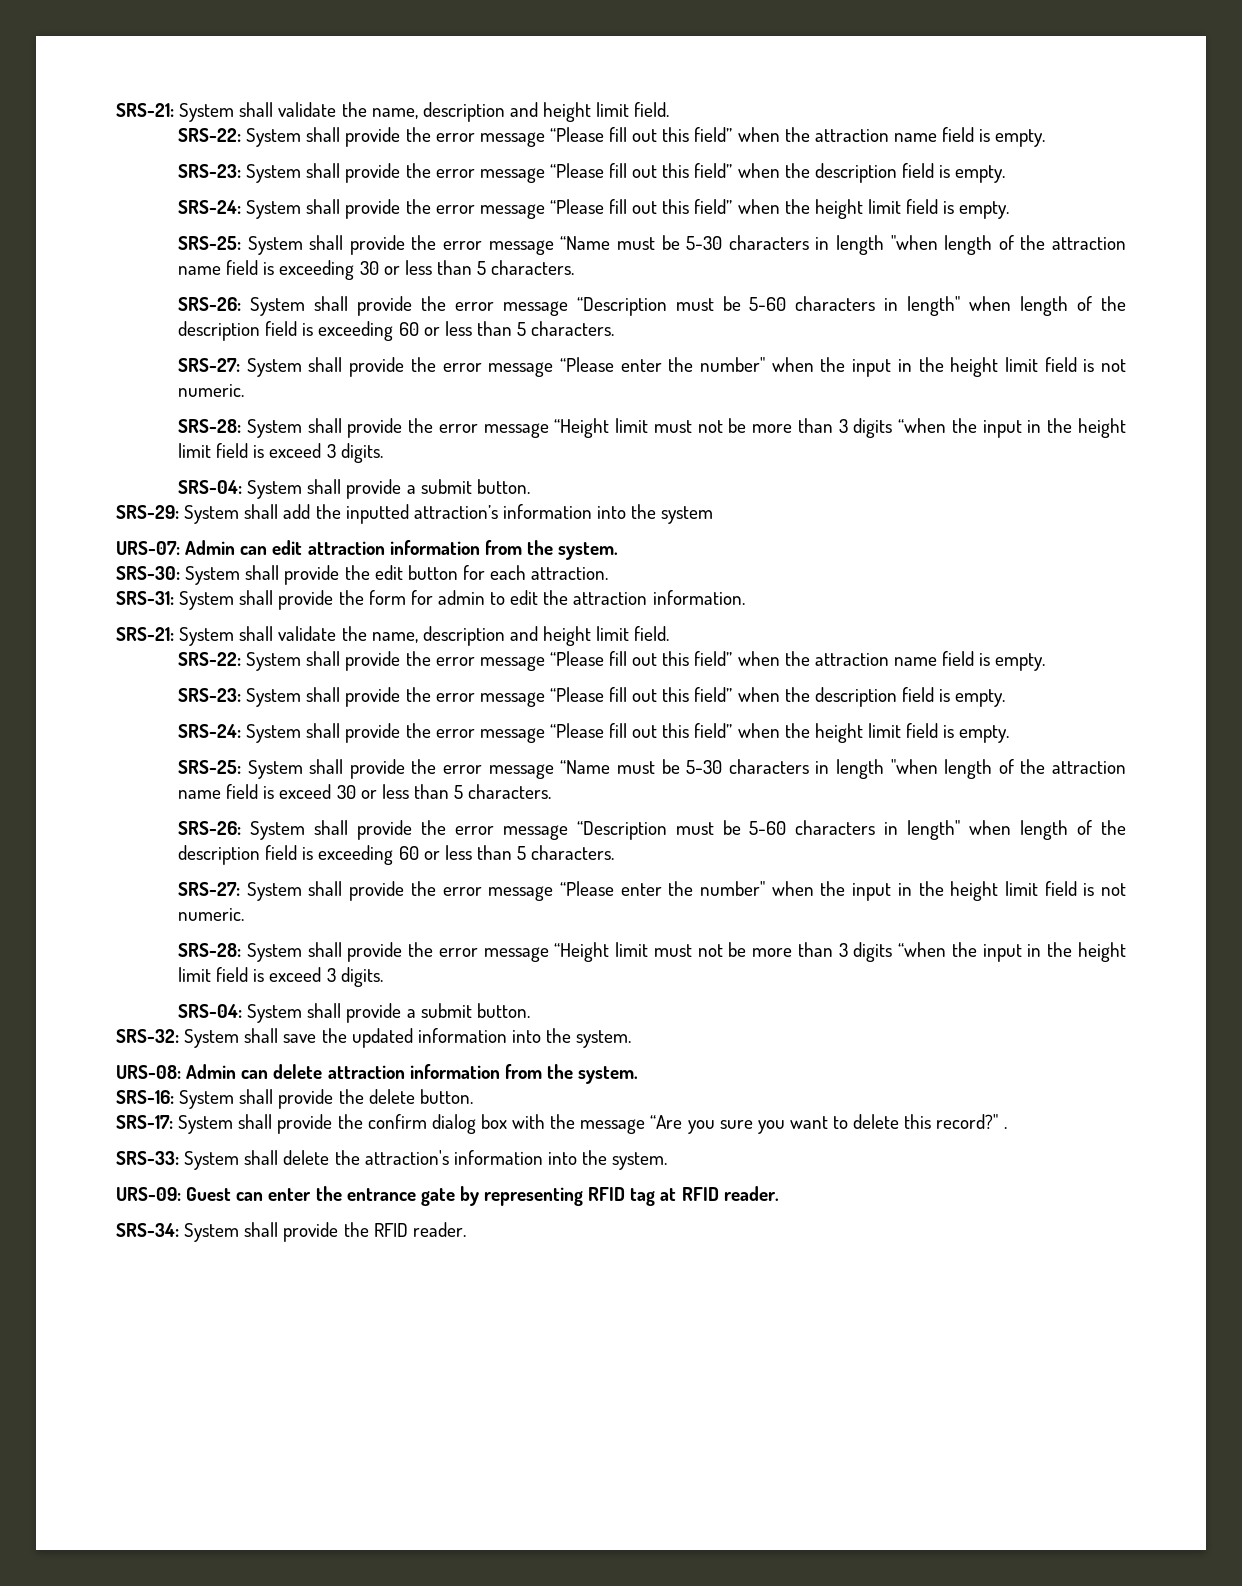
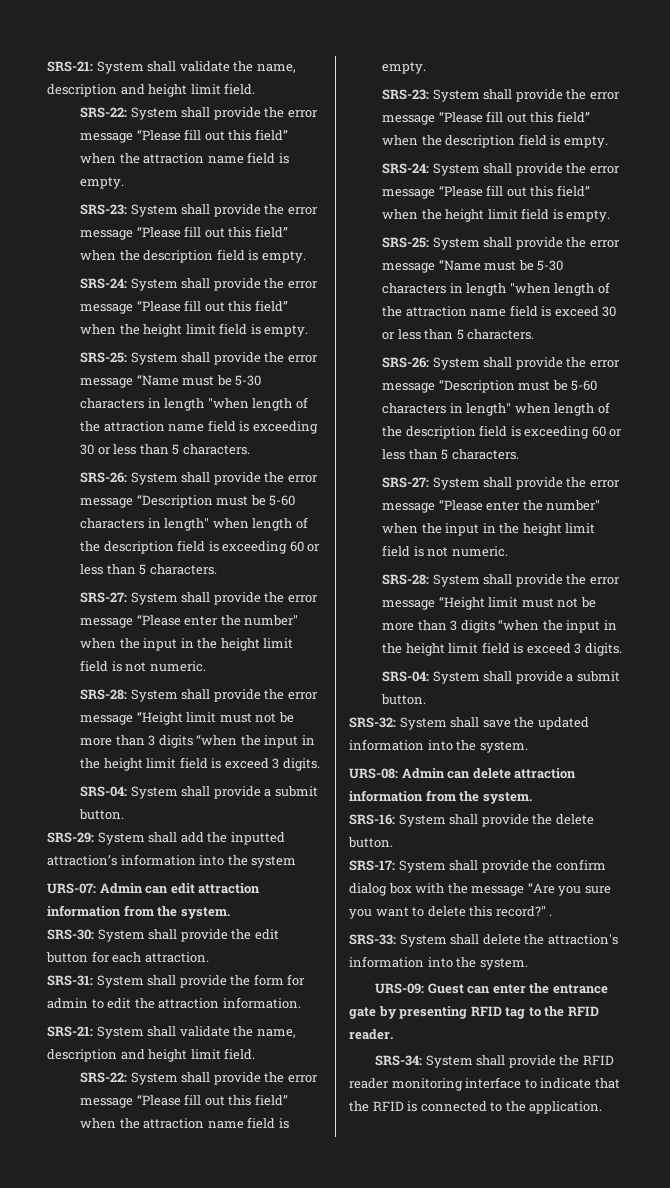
[484,1187,584,1206] representing -> [399,1006,468,1019] presenting
[660,1188,677,1201] at -> [528,1006,565,1017] to the
[412,1222,466,1237] reader. -> [349,1077,620,1091] [349,1101,603,1114] reader monitoring interface to indicate that the RFID is connected to the application.

